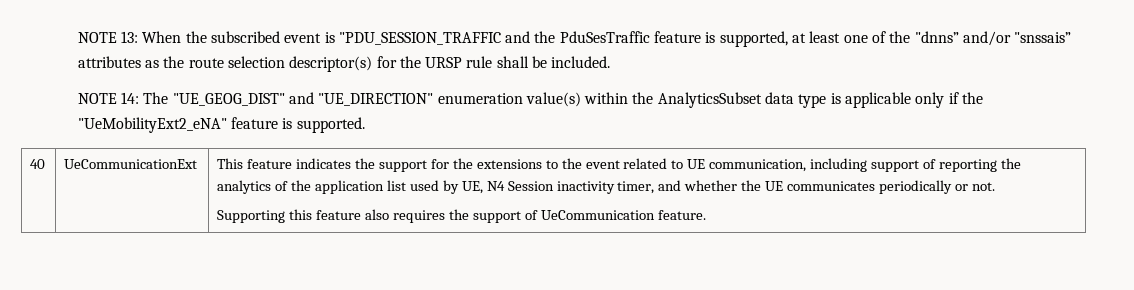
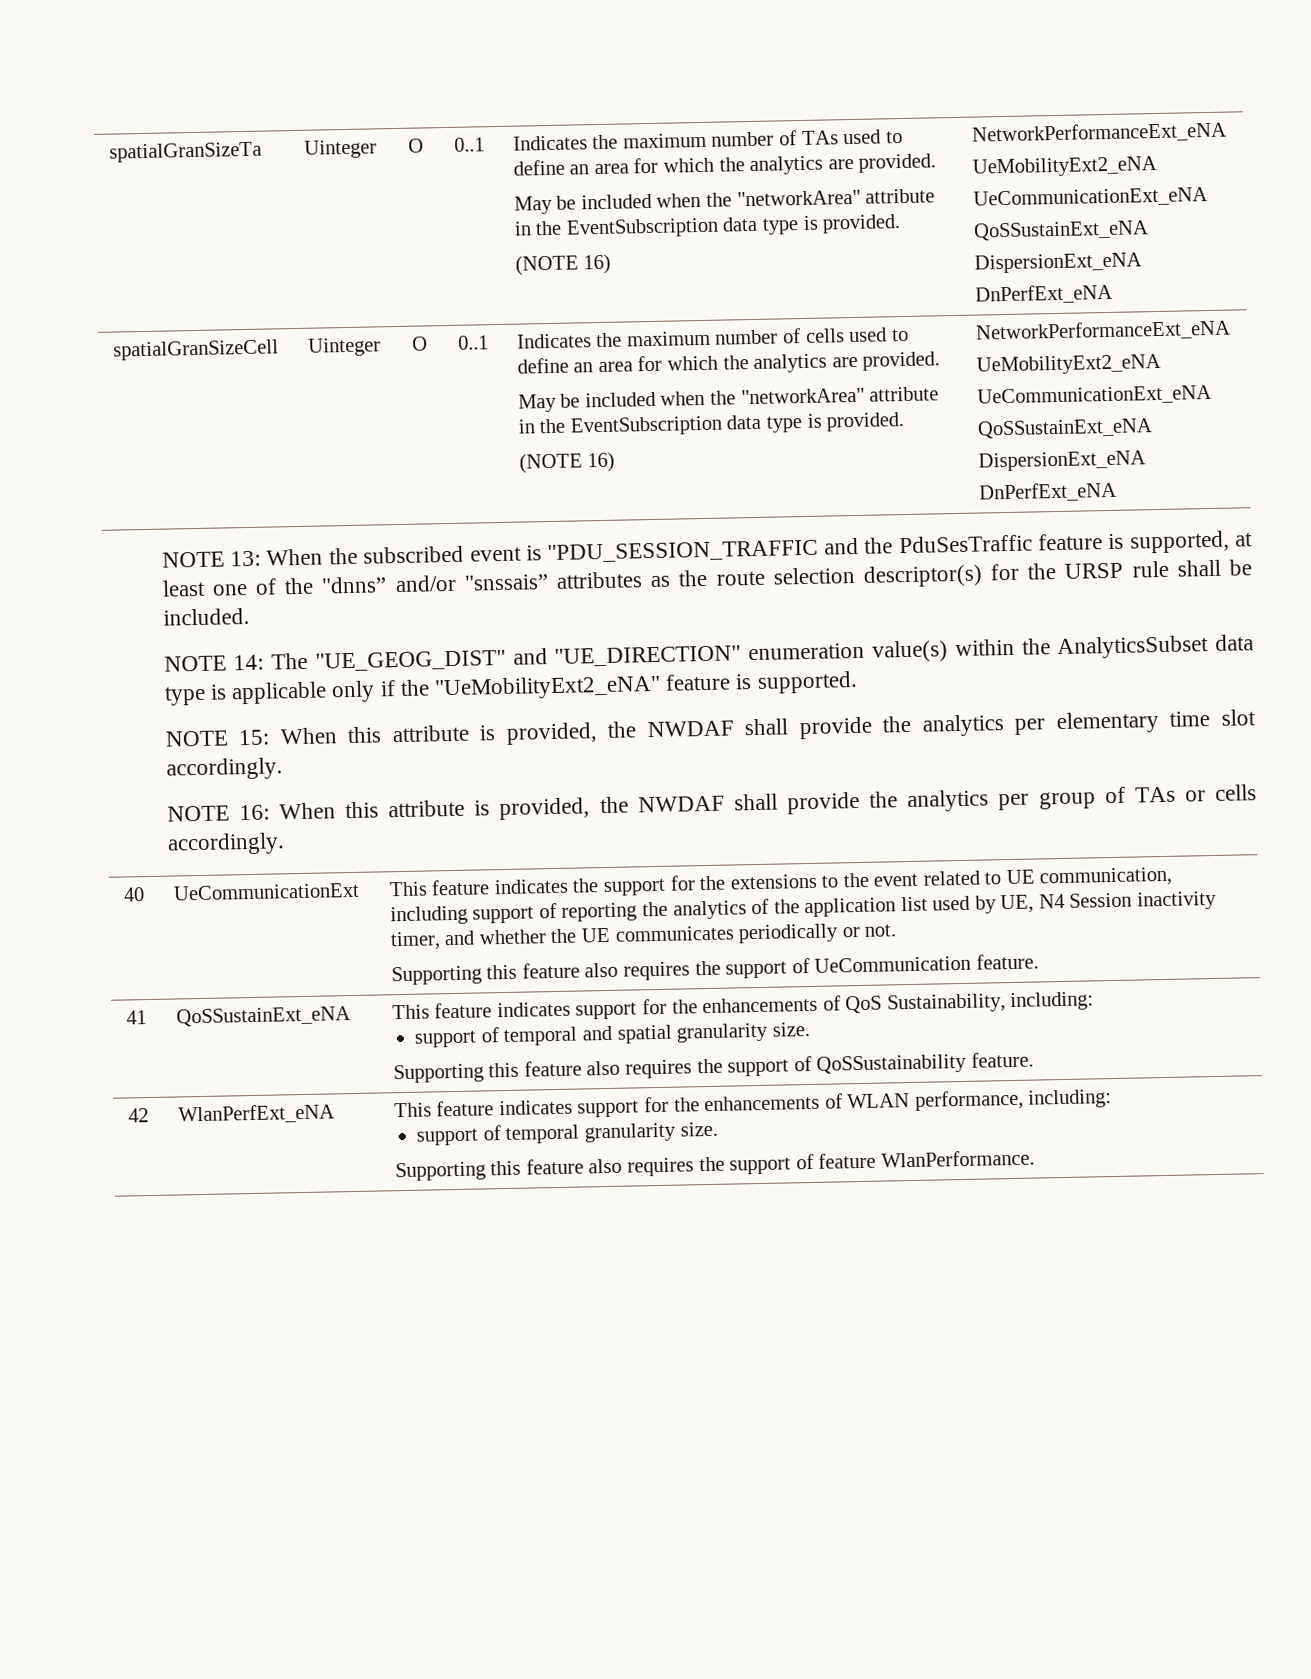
(77, 37) none -> [108,141,262,163] [303,139,377,159] [408,138,424,153] [453,137,485,152] [512,129,903,151] [512,153,937,176] [513,188,936,215] [513,214,902,239] [514,253,612,276] [971,121,1227,145] [971,155,1157,178] [972,186,1208,209] [972,220,1149,241] [973,252,1142,274] [974,283,1113,305] [112,339,279,361] [307,337,381,357] [412,336,428,351] [457,335,489,350] [516,327,909,349] [516,351,941,374] [517,386,940,413] [517,412,905,437] [518,451,616,474] [974,319,1231,343] [975,353,1161,376] [976,384,1212,407] [976,418,1153,439] [977,450,1146,472] [978,481,1117,503] spatialGranSizeTa | Uinteger | O | 0..1 | Indicates the maximum number of TAs used to define an area for which the analytics are provided. // May be included when the "networkArea" attribute in the EventSubscription data type is provided. // (NOTE 16) | NetworkPerformanceExt_eNA // UeMobilityExt2_eNA // UeCommunicationExt_eNA // QoSSustainExt_eNA // DispersionExt_eNA // DnPerfExt_eNA // spatialGranSizeCell | Uinteger | O | 0..1 | Indicates the maximum number of cells used to define an area for which the analytics are provided. // May be included when the "networkArea" attribute in the EventSubscription data type is provided. // (NOTE 16) | NetworkPerformanceExt_eNA // UeMobilityExt2_eNA // UeCommunicationExt_eNA // QoSSustainExt_eNA // DispersionExt_eNA // DnPerfExt_eNA //
(365, 125) none -> [164,709,1256,747] [165,757,283,781] [166,784,1258,822] [166,832,285,856] // NOTE 15: When this attribute is provided, the NWDAF shall provide the analytics per elementary time slot accordingly. // NOTE 16: When this attribute is provided, the NWDAF shall provide the analytics per group of TAs or cells accordingly.
(706, 215) none -> [125,1010,147,1025] [175,1006,351,1027] [391,991,1095,1020] [414,1021,810,1048] [392,1051,1034,1084] [127,1108,149,1123] [177,1103,335,1125] [393,1089,1113,1118] [416,1121,718,1146] [394,1149,1035,1182] // 41 | QoSSustainExt_eNA | This feature indicates support for the enhancements of QoS Sustainability, including: // support of temporal and spatial granularity size. // Supporting this feature also requires the support of QoSSustainability feature. // 42 | WlanPerfExt_eNA | This feature indicates support for the enhancements of WLAN performance, including: // support of temporal granularity size. // Supporting this feature also requires the support of feature WlanPerformance.

